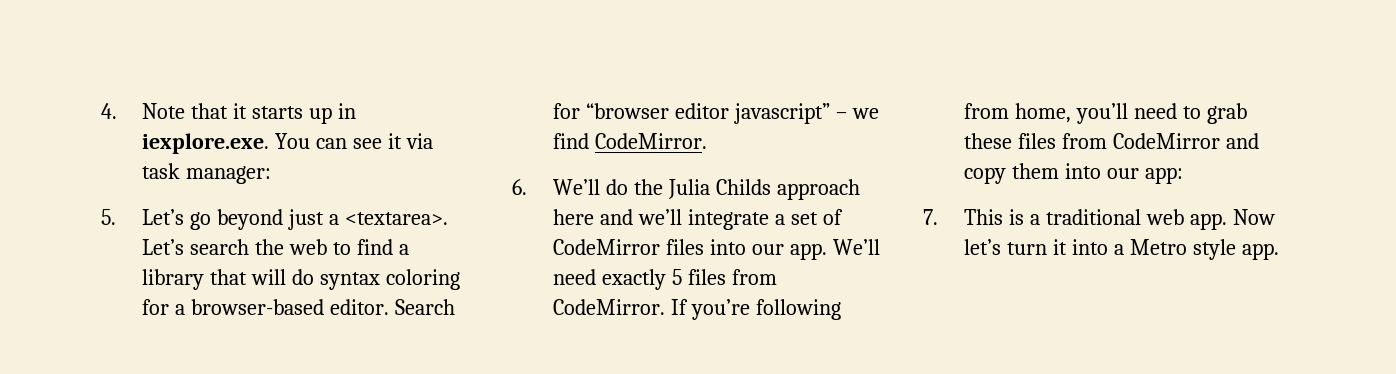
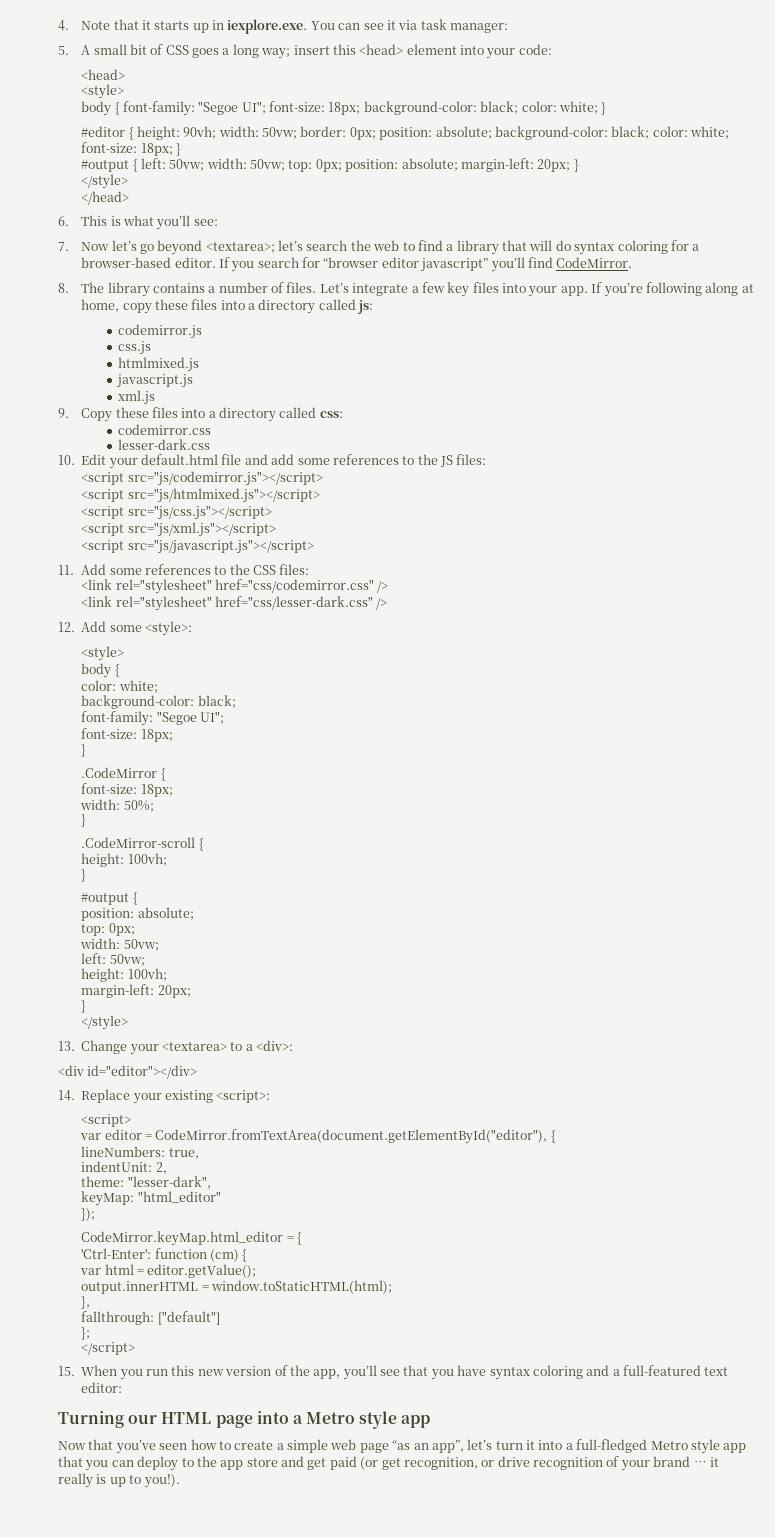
[142,209,448,230] [142,239,185,255] Let’s go beyond just a <textarea>. Let’s -> [81,44,552,59] [81,69,126,80] [81,84,125,99] [81,101,607,116] [81,126,730,140] [81,142,181,156] [81,158,579,172] [81,174,129,189] [81,191,130,205] [58,215,218,230] [58,240,304,255] A small bit of CSS goes a long way; insert this <head> element into your code: // <head> // <style> // body { font-family: "Segoe UI"; font-size: 18px; background-color: black; color: white; } // #editor { height: 90vh; width: 50vw; border: 0px; position: absolute; background-color: black; color: white; font-size: 18px; } // #output { left: 50vw; width: 50vw; top: 0px; position: absolute; margin-left: 20px; } // </style> // </head> // 6. This is what you’ll see: // 7. Now let’s go beyond <textarea>; let’s
[394,299,455,315] Search -> [218,257,299,272] If you search
[835,108,879,119] – we -> [490,257,525,272] you’ll
[512,179,860,200] [553,209,843,230] [553,239,880,260] [553,269,777,290] [553,299,841,320] [964,103,1247,124] [964,133,1259,149] [964,163,1183,184] [923,209,1275,230] 6. We’ll do the Julia Childs approach here and we’ll integrate a set of CodeMirror files into our app. We’ll need exactly 5 files from CodeMirror. If you’re following from home, you’ll need to grab these files from CodeMirror and copy them into our app: // 7. This is a traditional web app. Now -> [58,282,754,297] [81,299,374,314] [118,324,203,339] [118,341,152,355] [118,357,200,372] [117,374,194,388] [118,390,156,405] [58,407,343,422] [118,424,212,435] [118,439,211,450] [58,454,487,469] [81,471,323,486] [81,488,320,503] [81,505,272,520] [81,522,276,537] [81,539,314,554] [58,564,310,575] [81,579,389,594] [81,596,388,611] [58,621,192,636] [81,646,125,661] [81,663,120,678] [81,680,158,693] [81,695,236,709] [81,711,224,726] [81,728,173,742] [81,744,87,757] [81,767,166,781] [81,783,173,797] [80,799,154,812] [81,814,87,827] [81,837,204,851] [81,853,167,867] [81,869,87,882] [81,892,138,905] [81,907,194,921] [81,923,135,936] [80,938,159,951] [81,953,145,966] [81,968,167,982] [81,984,191,998] [81,1000,87,1013] [81,1015,129,1030] [58,1040,294,1055] [58,1065,198,1079] [58,1089,271,1104] [81,1114,132,1127] [80,1129,556,1144] [81,1146,199,1159] [81,1161,167,1174] [81,1176,211,1189] [81,1191,221,1206] [81,1208,96,1221] [81,1231,302,1246] [81,1248,248,1262] [80,1264,257,1278] [81,1280,392,1294] [81,1296,91,1309] [81,1311,220,1325] [81,1327,91,1340] [81,1342,136,1355] [58,1365,729,1380] [81,1382,123,1393] [58,1411,431,1429] [58,1439,464,1454] 8. The library contains a number of files. Let’s integrate a few key files into your app. If you’re following along at home, copy these files into a directory called js: // codemirror.js // css.js // htmlmixed.js // javascript.js // xml.js // 9. Copy these files into a directory called css: // codemirror.css // lesser-dark.css // 10. Edit your default.html file and add some references to the JS files: // <script src="js/codemirror.js"></script> // <script src="js/htmlmixed.js"></script> // <script src="js/css.js"></script> // <script src="js/xml.js"></script> // <script src="js/javascript.js"></script> // 11. Add some references to the CSS files: // <link rel="stylesheet" href="css/codemirror.css" /> // <link rel="stylesheet" href="css/lesser-dark.css" /> // 12. Add some <style>: // <style> // body { // color: white; // background-color: black; // font-family: "Segoe UI"; // font-size: 18px; // } // .CodeMirror { // font-size: 18px; // width: 50%; // } // .CodeMirror-scroll { // height: 100vh; // } // #output { // position: absolute; // top: 0px; // width: 50vw; // left: 50vw; // height: 100vh; // margin-left: 20px; // } // </style> // 13. Change your <textarea> to a <div>: // <div id="editor"></div> // 14. Replace your existing <script>: // <script> // var editor = CodeMirror.fromTextArea(document.getElementById("editor"), { // lineNumbers: true, // indentUnit: 2, // theme: "lesser-dark", // keyMap: "html_editor" // }); // CodeMirror.keyMap.html_editor = { // 'Ctrl-Enter': function (cm) { // var html = editor.getValue(); // output.innerHTML = window.toStaticHTML(html); // }, // fallthrough: ["default"] // }; // </script> // 15. When you run this new version of the app, you’ll see that you have syntax coloring and a full-featured text editor: // Turning our HTML page into a Metro style app // Now that you’ve seen how to create a simple web page “as an app”,
[1129,239,1279,260] Metro style app. -> [576,1439,747,1454] [58,1456,719,1471] [58,1473,180,1488] full-fledged Metro style app that you can deploy to the app store and get paid (or get recognition, or drive recognition of your brand … it really is up to you!).

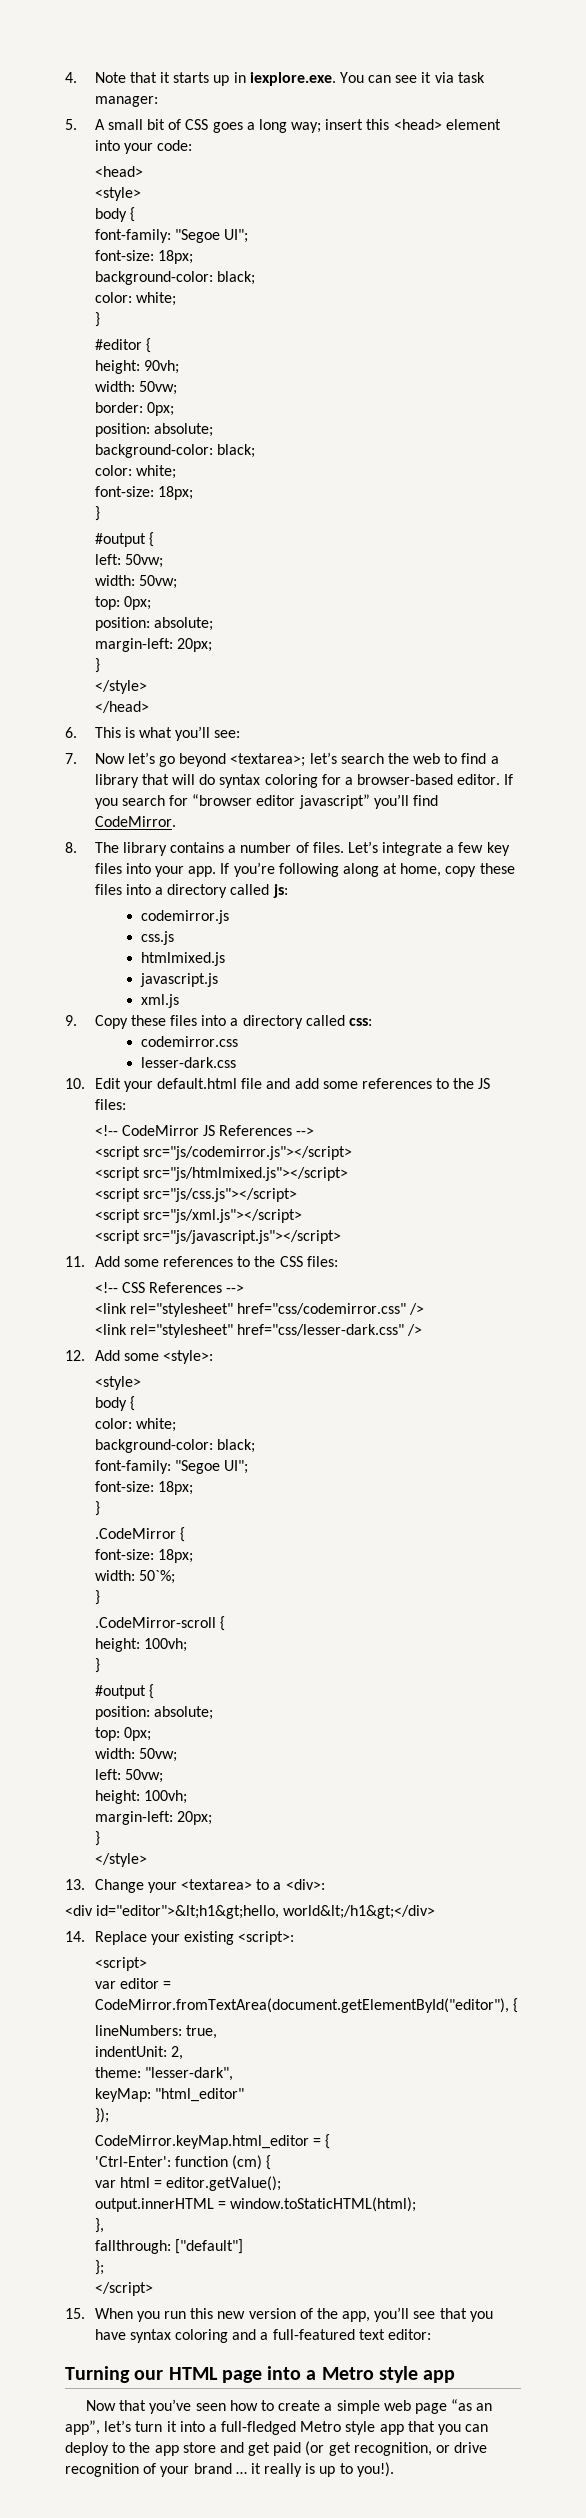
[122,101,598,116] font-family: "Segoe UI"; font-size: 18px; background-color: black; color: white; -> [94,229,248,243] [94,250,193,264] [94,271,255,285] [94,292,176,306] // font-family: "Segoe UI"; // font-size: 18px; // background-color: black; // color: white; //
(134, 133) none -> (151, 345) //
[218,126,298,139] width: 50vw; -> [94,381,177,395] // width: 50vw; //
[379,126,730,140] [81,142,181,156] [81,158,571,172] position: absolute; background-color: black; color: white; font-size: 18px; } // #output { left: 50vw; width: 50vw; top: 0px; position: absolute; margin-left: 20px; -> [94,423,213,437] [94,444,255,458] [94,465,176,479] [94,486,193,500] [94,506,100,521] [94,532,154,547] [94,554,163,568] [94,575,177,589] [94,596,151,610] [94,617,213,631] [94,638,212,652] // position: absolute; // background-color: black; // color: white; // font-size: 18px; // } // #output { // left: 50vw; // width: 50vw; // top: 0px; // position: absolute; // margin-left: 20px; //
(487, 459) none -> [94,1125,315,1136] // <!-- CodeMirror JS References -->
(310, 569) none -> [94,1282,245,1293] // <!-- CSS References -->
[123,800,154,812] 50%; -> [138,1570,175,1584] 50`%;
[87,1065,198,1079] id="editor"></div> -> [96,1905,436,1919] id="editor">&lt;h1&gt;hello, world&lt;/h1&gt;</div>

